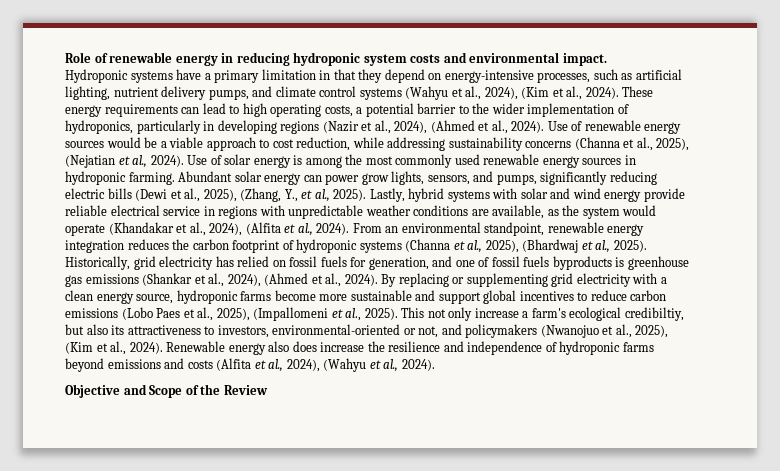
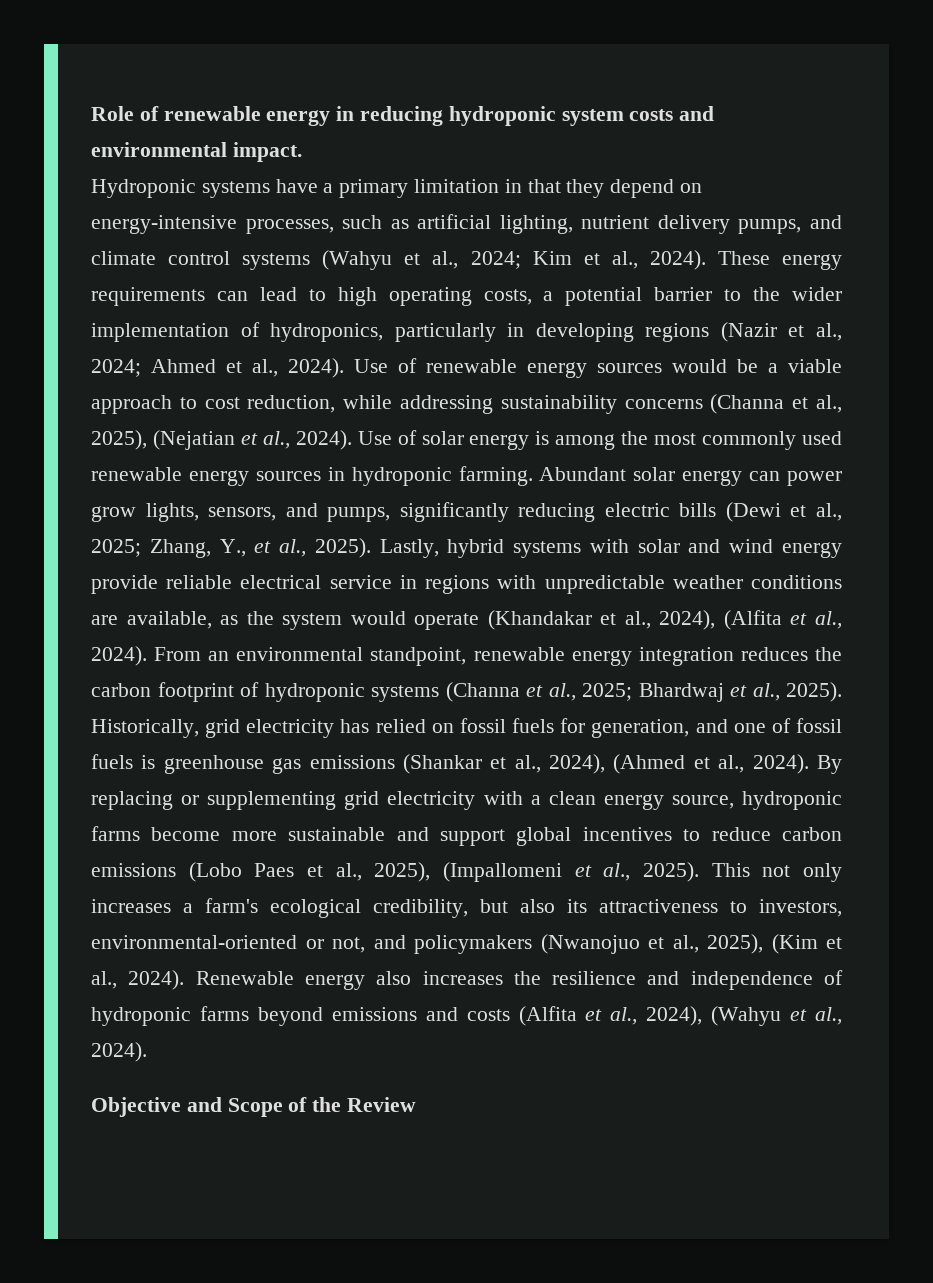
[484,87,550,100] 2024), (Kim -> [470,251,572,269] 2024; Kim
[394,120,475,134] 2024), (Ahmed -> [91,359,216,377] 2024; Ahmed
[203,188,282,202] 2025), (Zhang, -> [91,539,211,558] 2025; Zhang,
[485,239,579,253] 2025), (Bhardwaj -> [582,683,724,702] 2025; Bhardwaj
[552,256,612,270] byproducts -> (133, 761) none
[474,308,519,318] increase -> [91,899,171,913] increases
[624,307,684,321] credibiltiy, -> [373,899,468,918] credibility,
[292,341,365,352] does increase -> [422,971,503,985] increases

